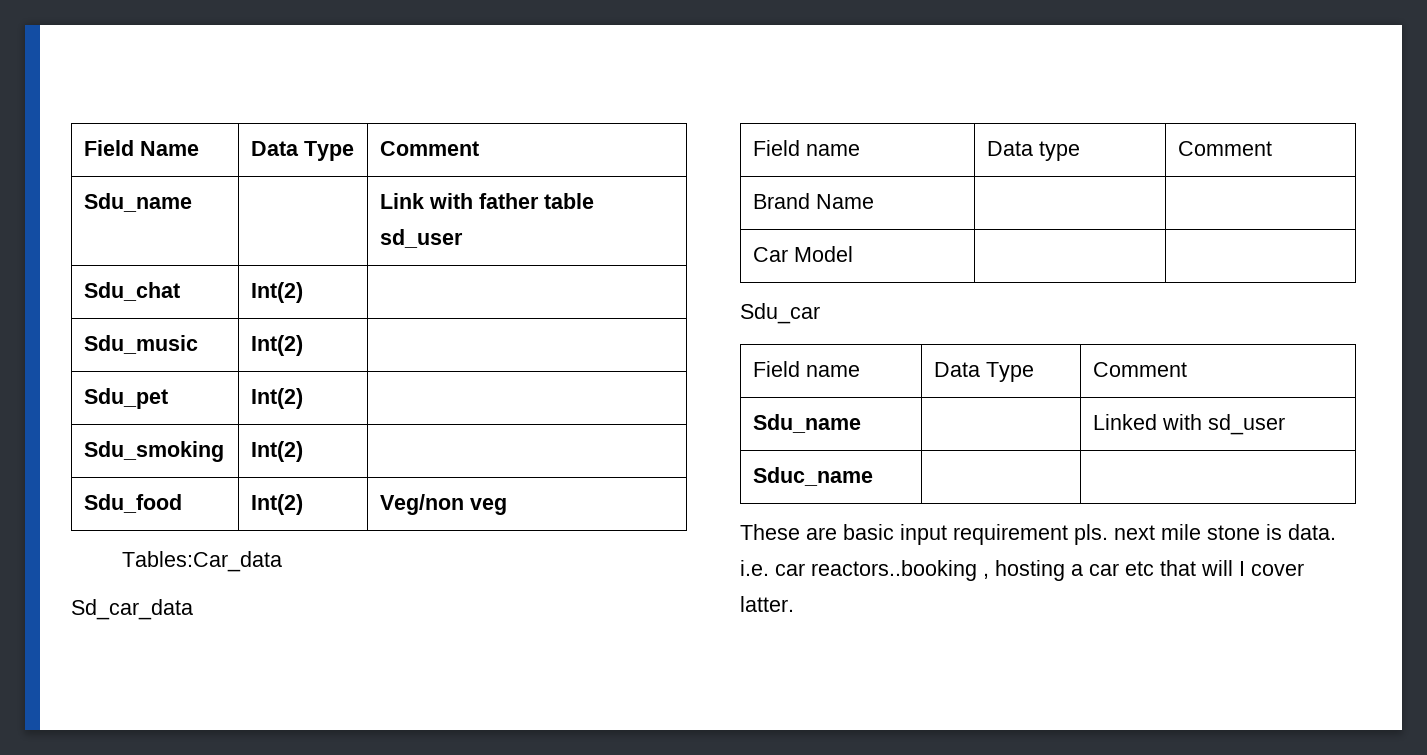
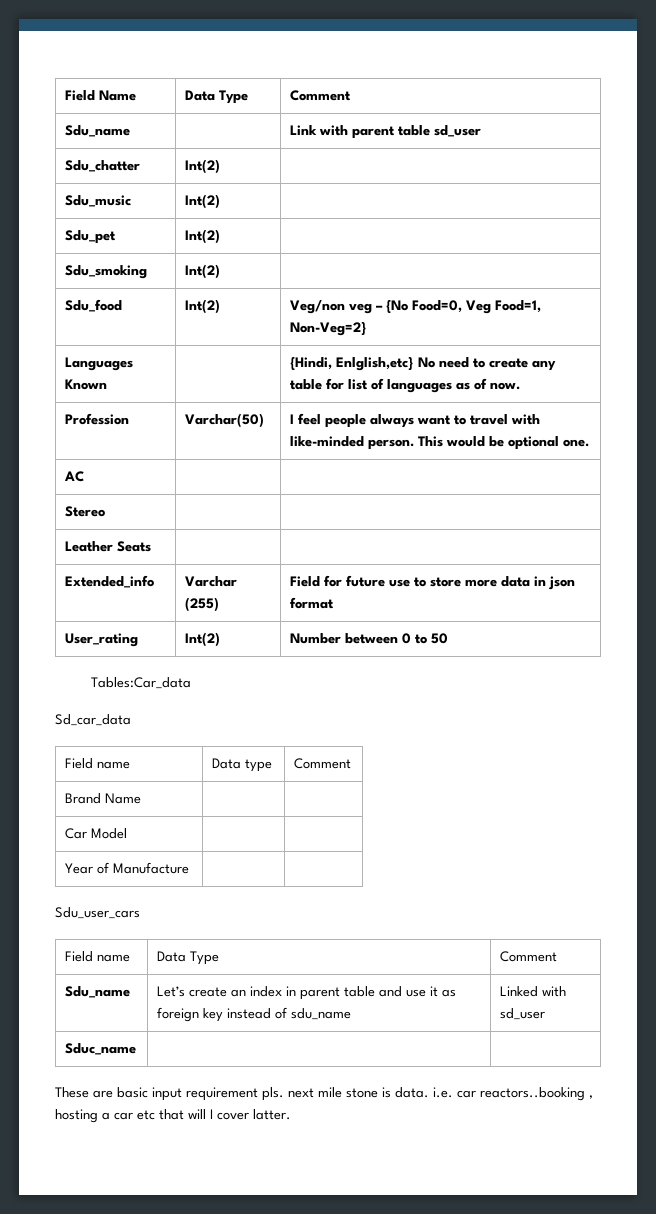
[479,193,540,209] father -> [352,126,396,139] parent
[84,282,181,301] Sdu_chat -> [65,160,141,172] Sdu_chatter
(508, 506) none -> [376,300,542,314] [290,322,368,336] [65,357,134,371] [65,379,108,390] [290,357,557,371] [290,378,521,393] [65,413,130,425] [185,413,265,428] [290,413,541,428] [290,436,590,450] [64,471,85,482] [65,506,106,517] [65,541,152,552] [65,575,155,588] [185,576,238,587] [185,597,220,612] [290,575,576,590] [290,597,335,609] [65,633,139,647] [185,632,221,647] [290,633,449,644] – {No Food=0, Veg Food=1, Non-Veg=2} // Languages Known | | {Hindi, Enlglish,etc} No need to create any table for list of languages as of now. // Profession | Varchar(50) | I feel people always want to travel with like-minded person. This would be optional one. // AC | | // Stereo | | // Leather Seats | | // Extended_info | Varchar (255) | Field for future use to store more data in json format // User_rating | Int(2) | Number between 0 to 50
[740,303,820,324] // Sdu_car -> [65,862,190,874] [55,907,140,919] // Year of Manufacture | | // Sdu_user_cars
(862, 423) none -> [157,986,457,1000] [157,1007,352,1022] Let’s create an index in parent table and use it as foreign key instead of sdu_name

